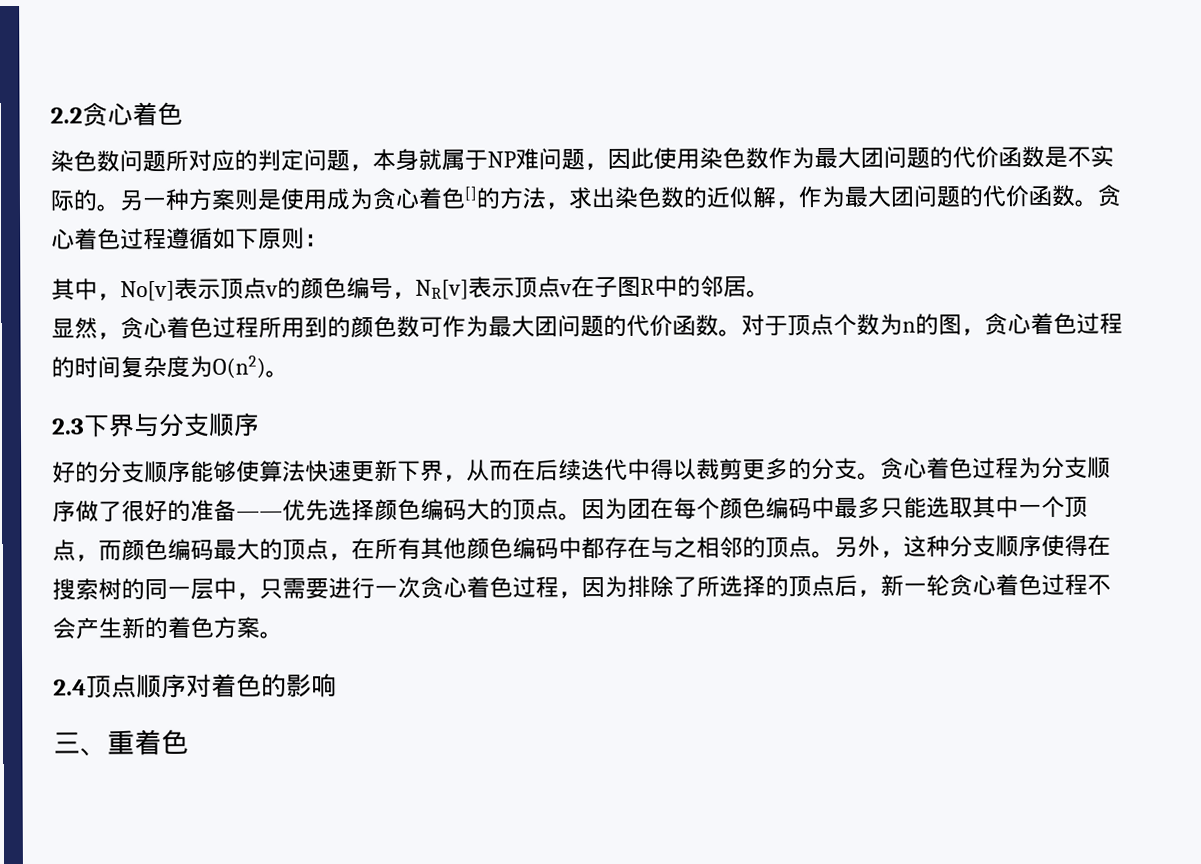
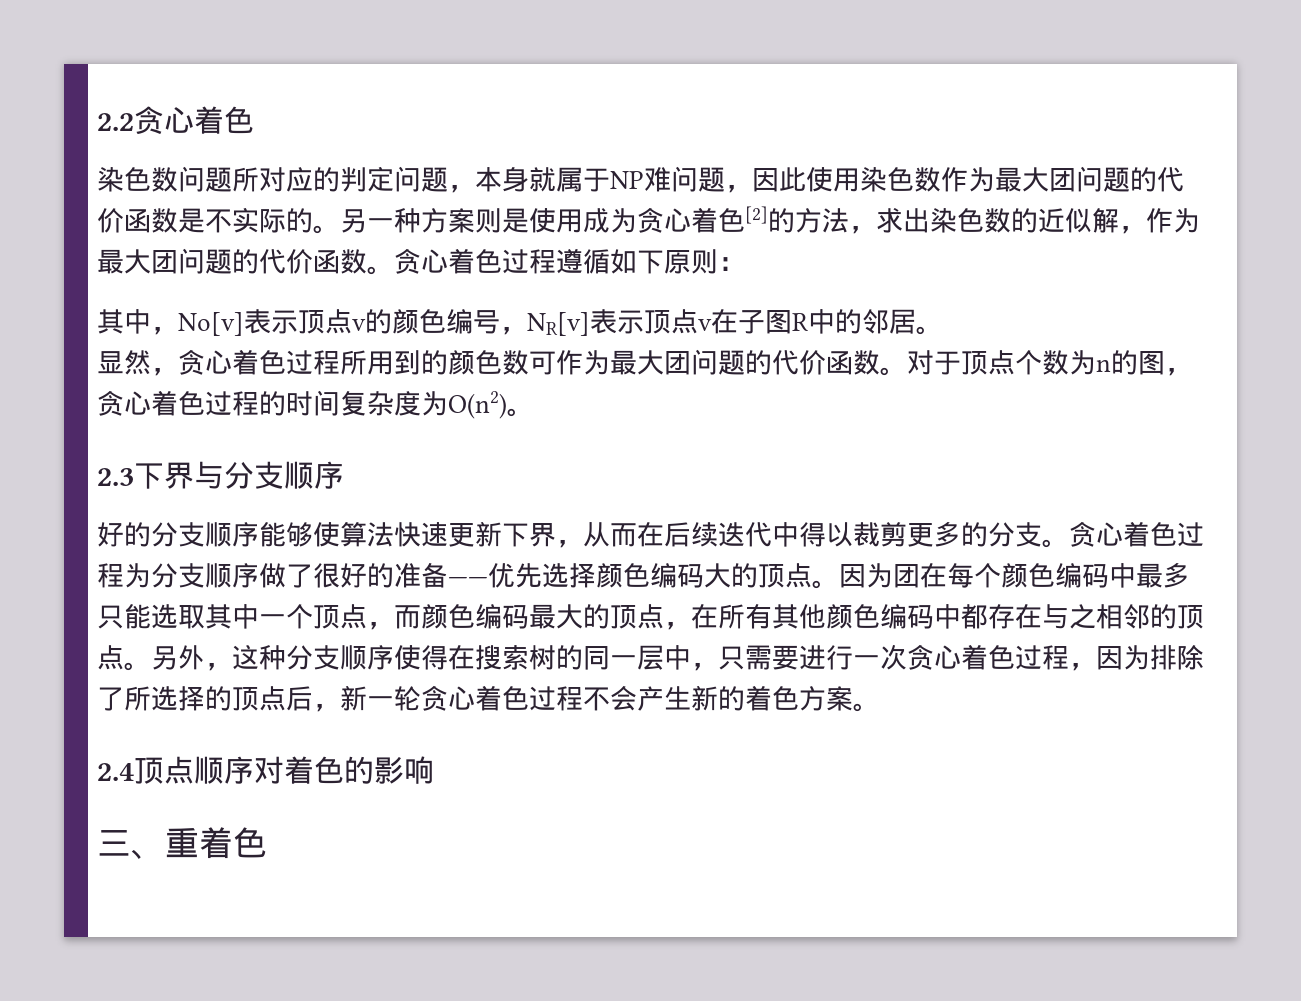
[464,186,477,201] [] -> [745,206,768,224] [2]

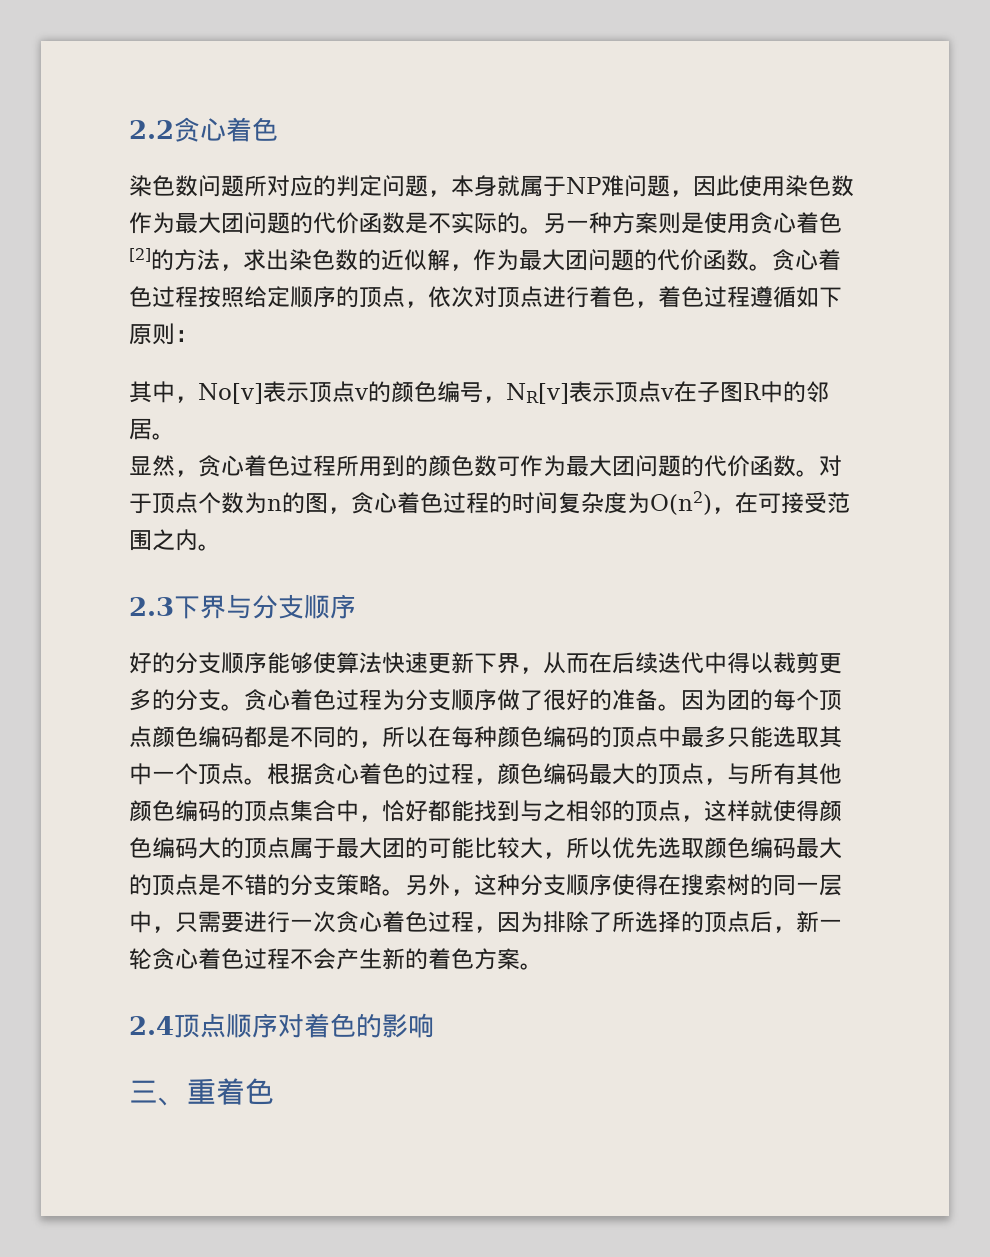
[583,208,637,233] 成为 -> (750, 223) none
(556, 261) none -> [198,286,750,308] 按照给定顺序的顶点，依次对顶点进行着色，着色过程
(507, 405) none -> [712,492,850,514] [129,529,198,551] ，在可接受范围之内
[448,563,1109,589] ——优先选择颜色编码大的顶点。因为团在每个颜色编码 -> [658,689,842,711] [129,726,658,748] 。因为团的每个顶点颜色编码都是不同的，所以在每种颜色编码的顶点
[367,605,421,630] ，而 -> [244,763,497,785] 。根据贪心着色的过程，
[691,604,718,629] 在 -> [727,763,750,784] 与
[934,604,1204,629] [97,645,124,670] 中都存在与之相邻的顶点 -> [221,800,842,822] [129,837,842,859] [129,874,382,896] 的顶点集合中，恰好都能找到与之相邻的顶点，这样就使得颜色编码大的顶点属于最大团的可能比较大，所以优先选取颜色编码最大的顶点是不错的分支策略

